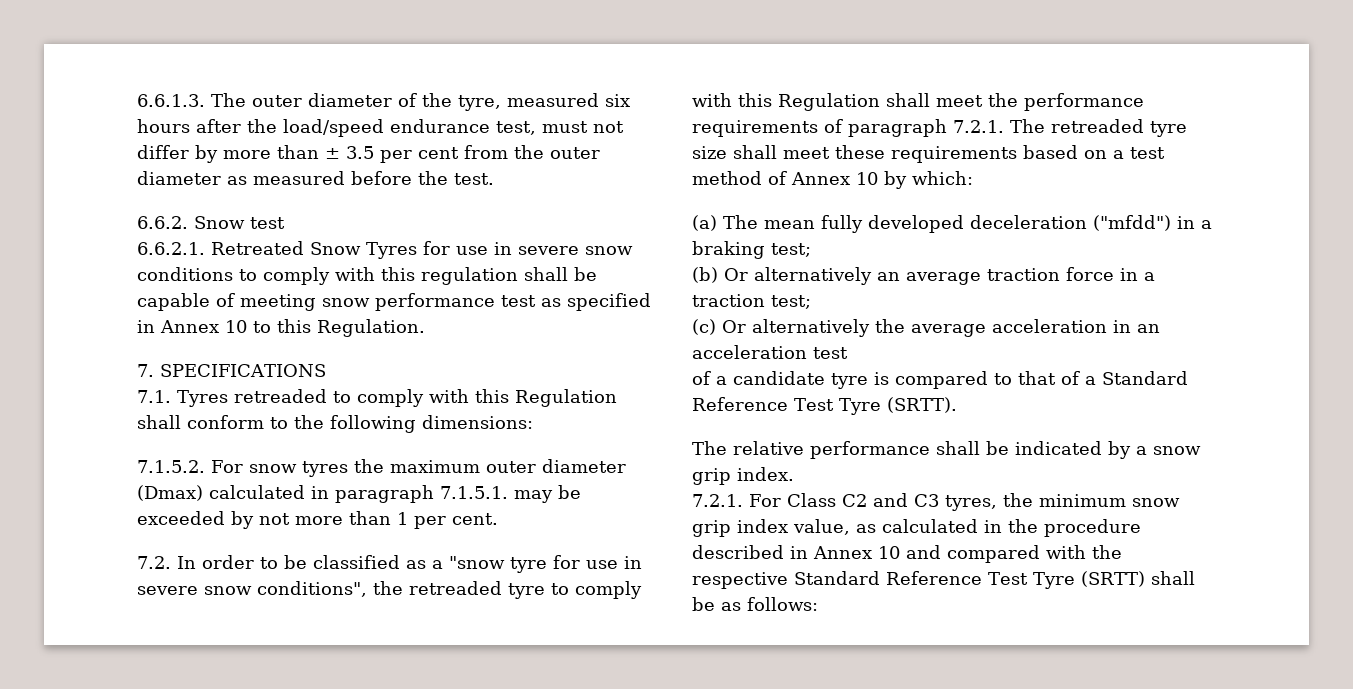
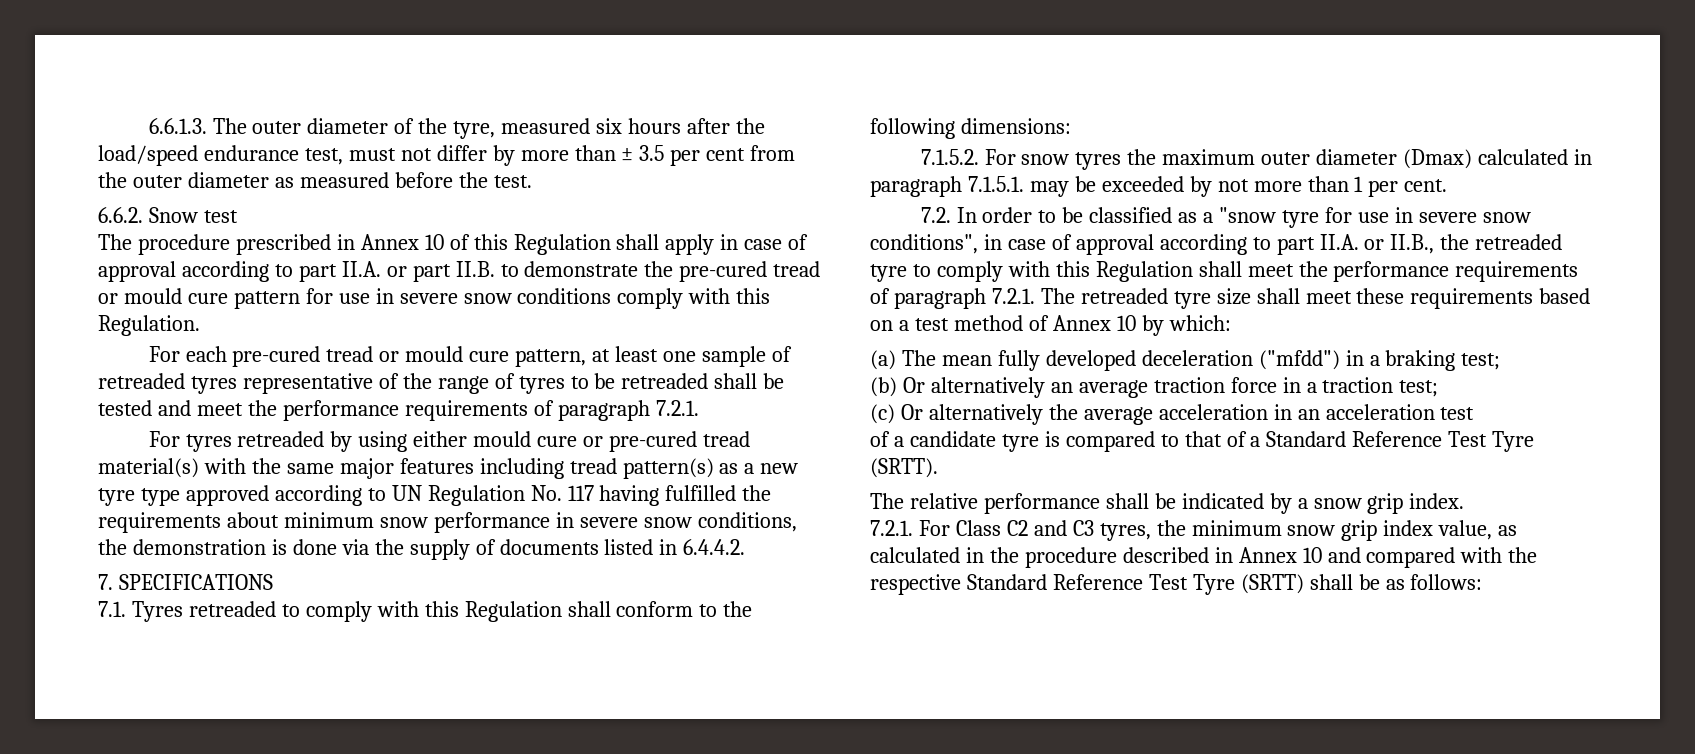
[137,241,417,259] 6.6.2.1. Retreated Snow Tyres -> [98,234,809,255] [98,261,821,282] [98,288,300,309] The procedure prescribed in Annex 10 of this Regulation shall apply in case of approval according to part II.A. or part II.B. to demonstrate the pre-cured tread or mould cure pattern
[239,267,597,285] [137,293,651,311] [137,319,425,337] to comply with this regulation shall be capable of meeting snow performance test as specified in Annex 10 to this Regulation. -> [617,288,771,309] [98,315,200,336] [148,346,792,367] [98,373,785,394] [98,400,699,421] [148,431,750,452] [98,458,799,479] [98,485,772,506] [98,512,797,533] [98,539,746,560] comply with this Regulation. // For each pre-cured tread or mould cure pattern, at least one sample of retreaded tyres representative of the range of tyres to be retreaded shall be tested and meet the performance requirements of paragraph 7.2.1. // For tyres retreaded by using either mould cure or pre-cured tread material(s) with the same major features including tread pattern(s) as a new tyre type approved according to UN Regulation No. 117 having fulfilled the requirements about minimum snow performance in severe snow conditions, the demonstration is done via the supply of documents listed in 6.4.4.2.
(367, 589) none -> [983,234,1435,255] in case of approval according to part II.A. or II.B.,

